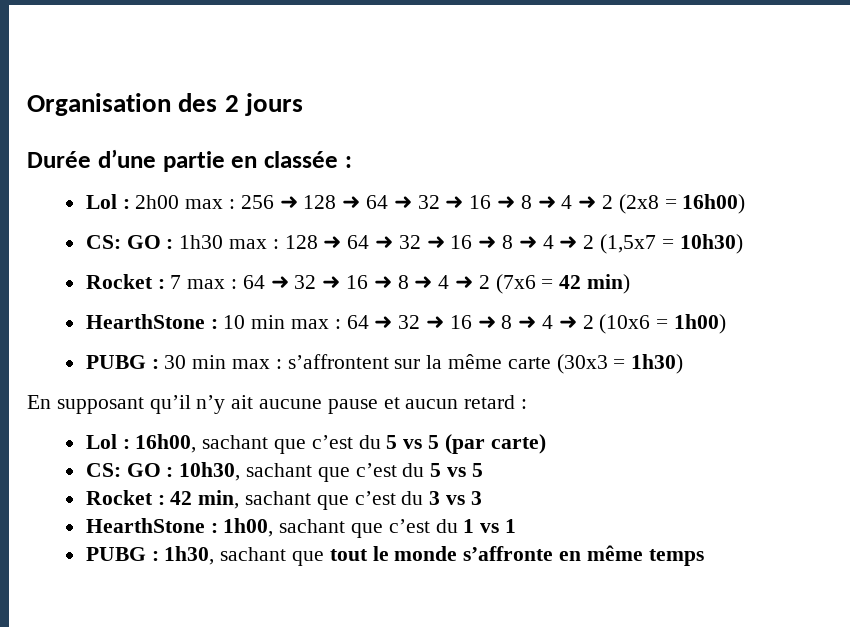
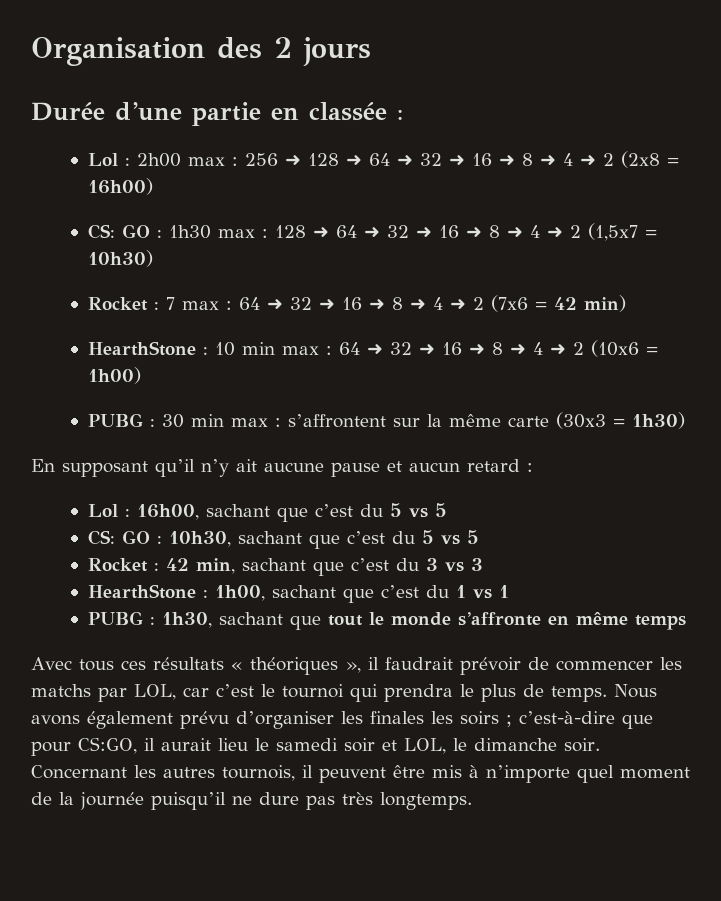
[444,434,546,454] (par carte) -> (448, 510) none
(704, 557) none -> [31,657,682,675] [31,684,657,702] [31,711,653,729] [31,737,600,756] [31,765,690,783] [31,792,472,810] // Avec tous ces résultats « théoriques », il faudrait prévoir de commencer les matchs par LOL, car c’est le tournoi qui prendra le plus de temps. Nous avons également prévu d’organiser les finales les soirs ; c’est-à-dire que pour CS:GO, il aurait lieu le samedi soir et LOL, le dimanche soir. Concernant les autres tournois, il peuvent être mis à n’importe quel moment de la journée puisqu’il ne dure pas très longtemps.

